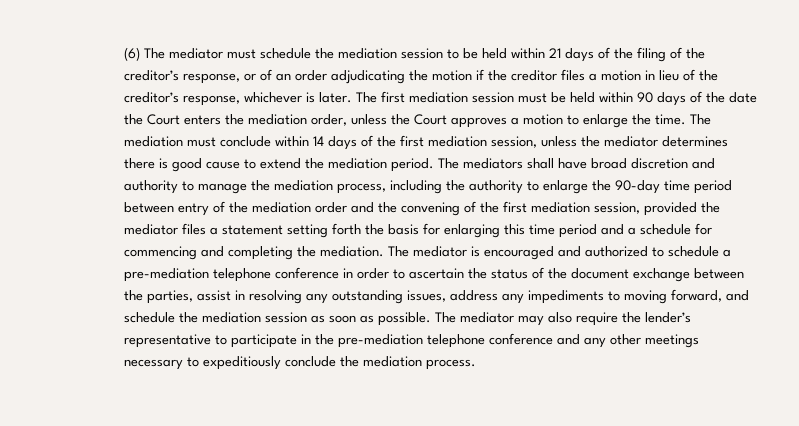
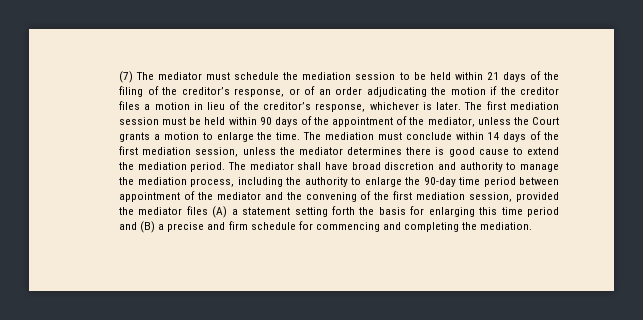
[124,47,141,61] (6) -> [119,71,134,83] (7)
[729,92,758,103] [124,114,348,126] date the Court enters the mediation order, -> [332,116,475,127] appointment of the mediator,
[451,117,508,128] approves -> [119,132,151,142] grants
[463,158,524,169] mediators -> [249,162,294,170] mediator
[178,201,348,216] entry of the mediation order -> [119,191,261,202] appointment of the mediator
(207, 229) none -> [212,206,228,218] (A)
[628,227,637,235] a -> [140,221,248,233] (B) a precise and firm
[388,246,732,260] [124,267,745,282] [124,289,750,304] [124,312,692,326] [124,333,700,348] [124,356,477,370] The mediator is encouraged and authorized to schedule a pre-mediation telephone conference in order to ascertain the status of the document exchange between the parties, assist in resolving any outstanding issues, address any impediments to moving forward, and schedule the mediation session as soon as possible. The mediator may also require the lender’s representative to participate in the pre-mediation telephone conference and any other meetings necessary to expeditiously conclude the mediation process. -> (533, 226) none

